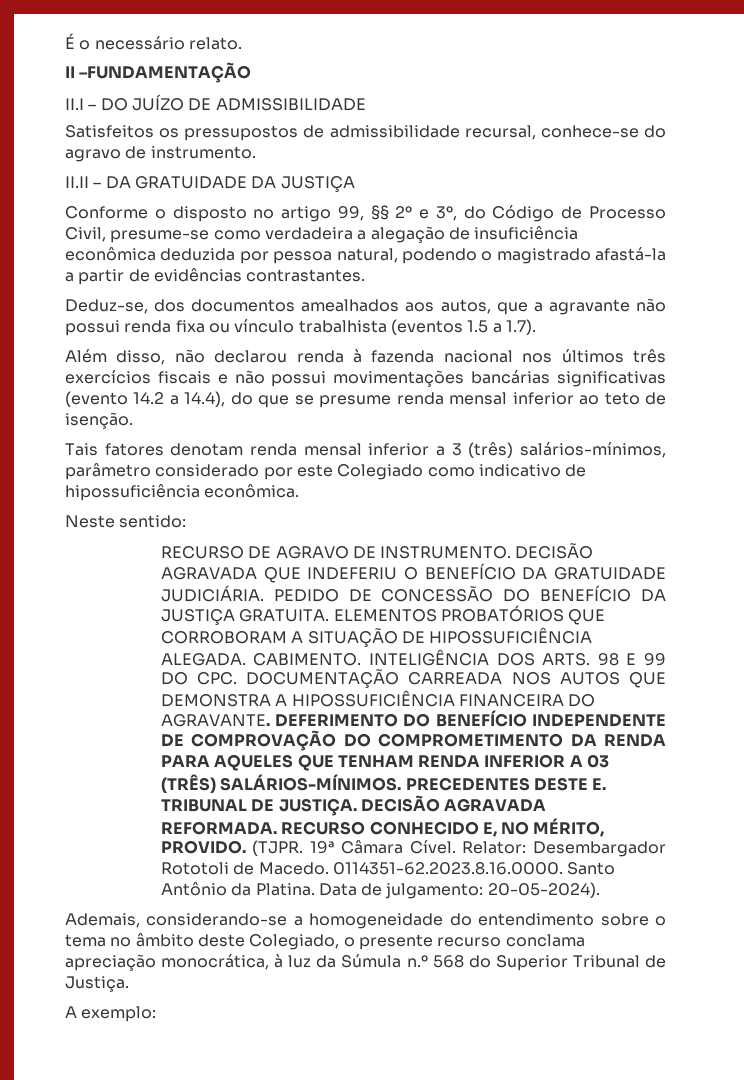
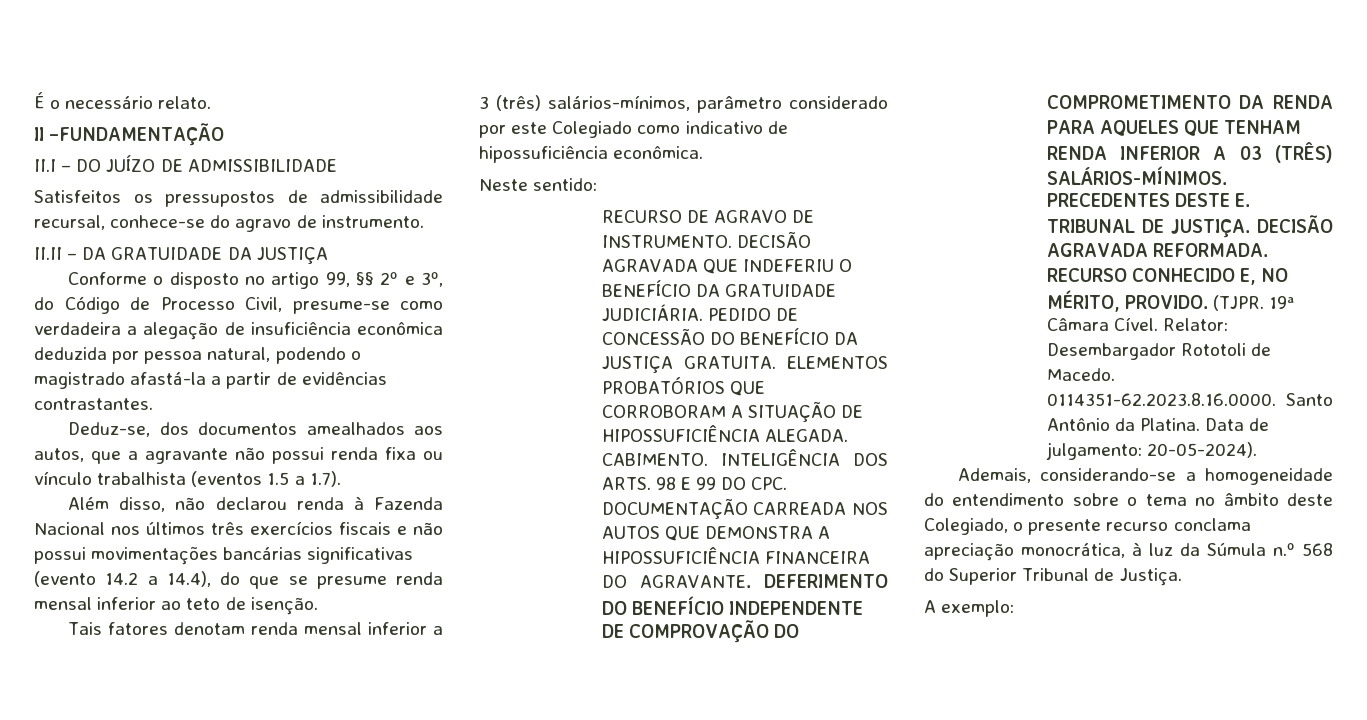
[371,350,513,363] fazenda nacional -> [374,497,444,510] [34,522,105,535] Fazenda Nacional

